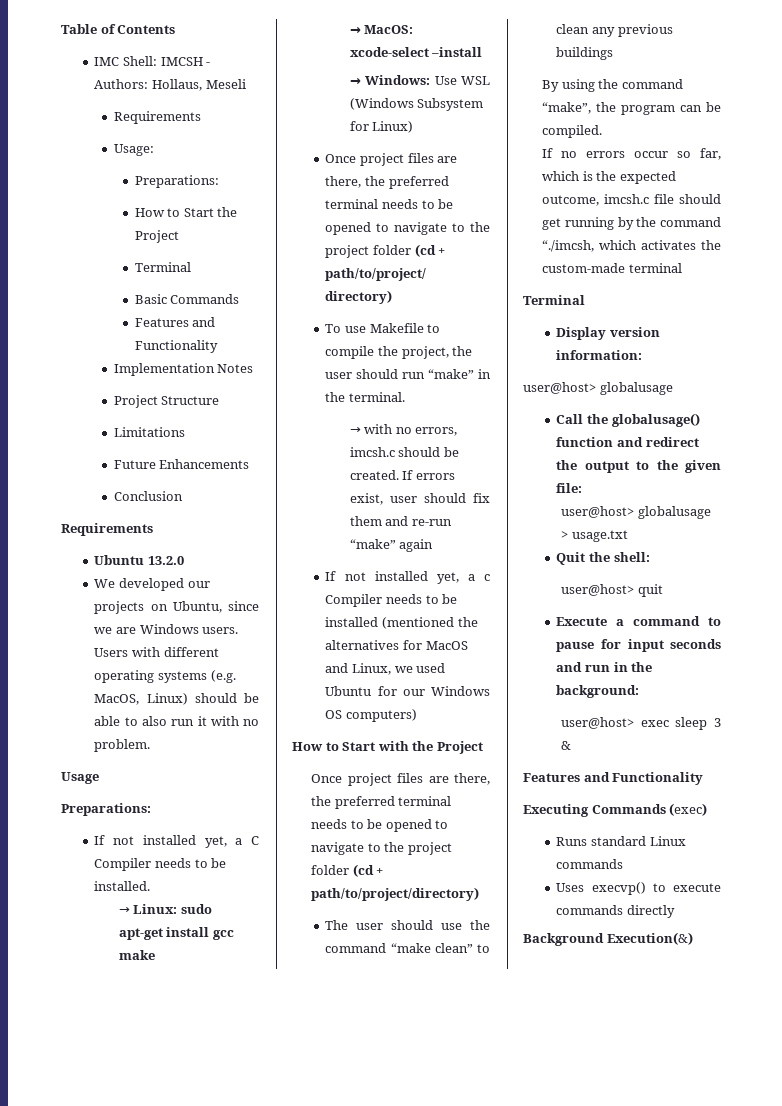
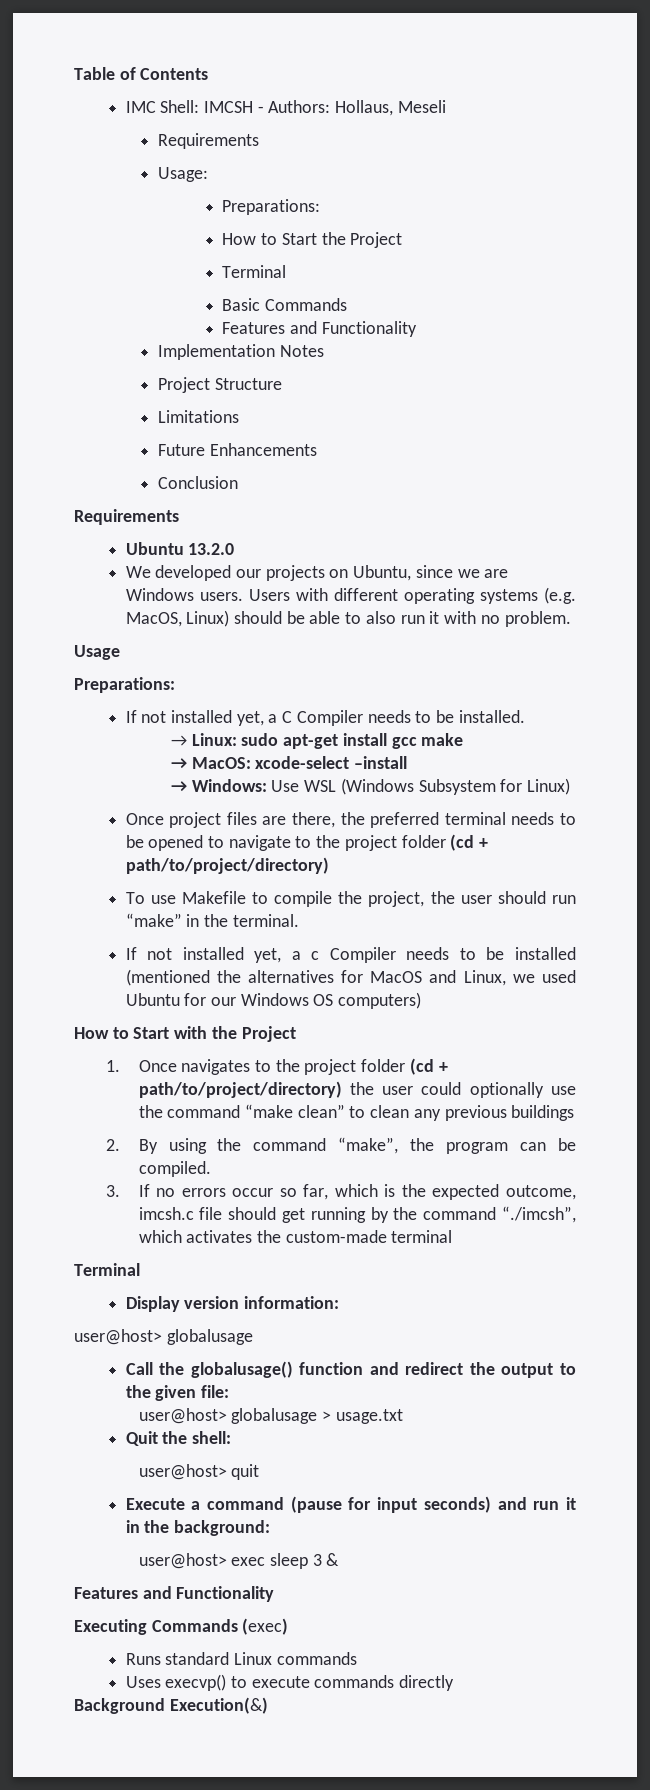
[349,424,458,436] [349,447,459,457] [349,470,455,480] [349,493,490,505] [349,516,452,526] [349,539,434,552] // → with no errors, imcsh.c should be created. If errors exist, user should fix them and re-run “make” again -> (299, 920) none
[311,773,491,786] [311,796,452,809] [311,819,449,832] [311,842,452,855] [311,864,384,877] [311,887,480,901] [325,920,434,930] Once project files are there, the preferred terminal needs to be opened to navigate to the project folder (cd + path/to/project/directory) // The user should -> [106,1058,448,1075] [138,1081,544,1098] 1. Once navigates to the project folder (cd + path/to/project/directory) the user could optionally
(614, 53) none -> [106,1139,121,1151] 2.
(603, 131) none -> [106,1185,121,1197] 3.
[542,240,595,252] “./imcsh, -> [501,1206,576,1223] “./imcsh”,
[708,617,721,626] [556,642,595,652] to pause -> [290,1496,342,1513] (pause
[670,639,721,649] seconds -> [423,1496,491,1513] seconds)
(610, 668) none -> [566,1497,577,1510] it

